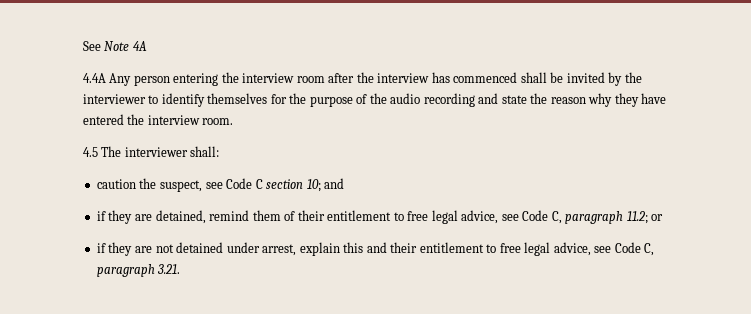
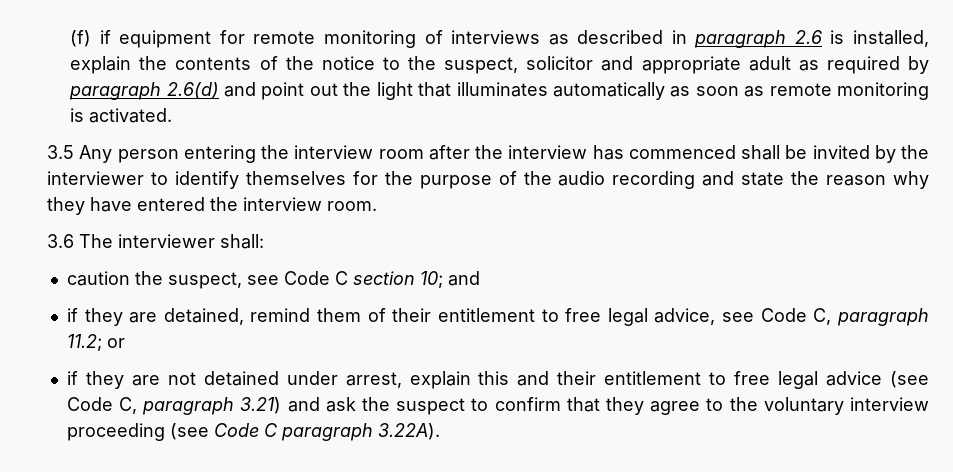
[82,41,147,51] [82,73,106,83] See Note 4A // 4.4A -> [70,30,929,48] [70,56,929,74] [69,82,929,100] [70,108,173,123] [47,145,75,159] (f) if equipment for remote monitoring of interviews as described in paragraph 2.6 is installed, explain the contents of the notice to the suspect, solicitor and appropriate adult as required by paragraph 2.6(d) and point out the light that illuminates automatically as soon as remote monitoring is activated. // 3.5
[82,147,98,157] 4.5 -> [47,234,75,248] 3.6
[553,242,655,256] [96,264,181,277] advice, see Code C, paragraph 3.21. -> [826,371,929,388] [66,397,929,415] [66,423,440,441] advice (see Code C, paragraph 3.21) and ask the suspect to confirm that they agree to the voluntary interview proceeding (see Code C paragraph 3.22A).

